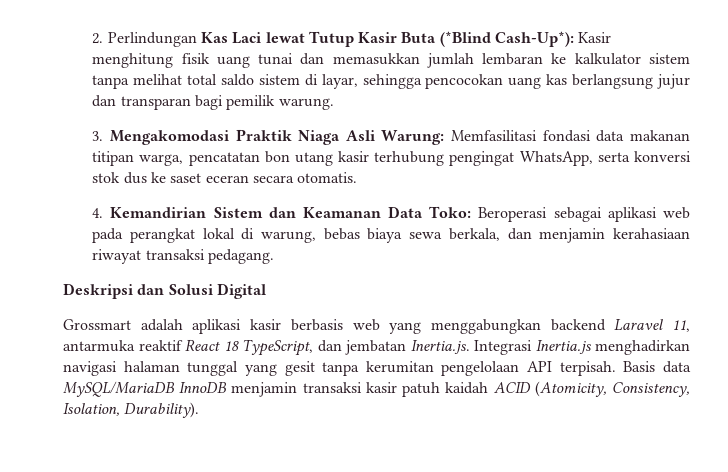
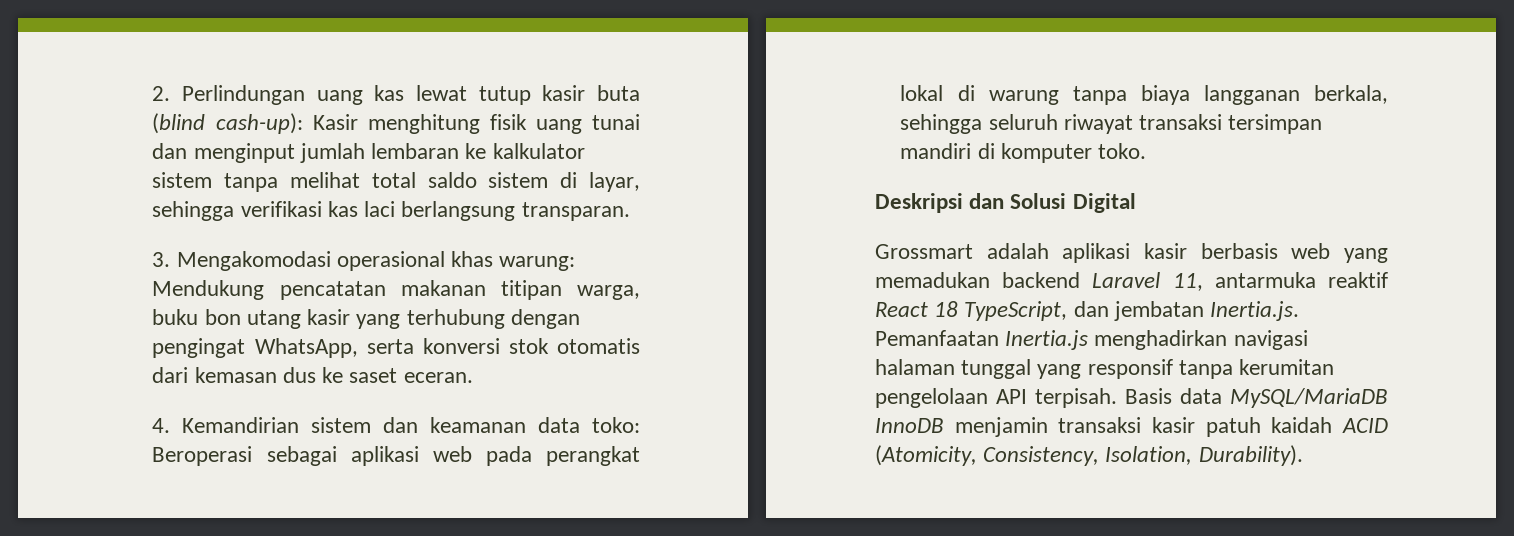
[200,31,575,47] Kas Laci lewat Tutup Kasir Buta (*Blind Cash-Up*): -> [316,85,640,105] [152,113,303,134] uang kas lewat tutup kasir buta (blind cash-up):
[332,53,420,65] memasukkan -> [193,143,295,163] menginput
[425,74,690,89] [92,95,334,110] [92,129,625,145] pencocokan uang kas berlangsung jujur dan transparan bagi pemilik warung. // 3. Mengakomodasi Praktik Niaga Asli Warung: Memfasilitasi fondasi data -> [240,201,630,221] [152,251,576,271] [152,280,386,300] verifikasi kas laci berlangsung transparan. // 3. Mengakomodasi operasional khas warung: Mendukung pencatatan
[188,152,260,166] pencatatan -> [152,309,199,325] buku
[374,151,445,166] terhubung -> [356,309,580,329] yang terhubung dengan
[123,172,358,184] [92,206,472,218] dus ke saset eceran secara otomatis. // 4. Kemandirian Sistem dan Keamanan Data Toko: -> [557,338,640,354] [152,367,473,383] [152,417,640,433] otomatis dari kemasan dus ke saset eceran. // 4. Kemandirian sistem dan keamanan data toko:
[261,228,690,243] [92,249,274,264] warung, bebas biaya sewa berkala, dan menjamin kerahasiaan riwayat transaksi pedagang. -> [988,85,1388,105] [900,114,1323,134] [900,143,1147,163] warung tanpa biaya langganan berkala, sehingga seluruh riwayat transaksi tersimpan mandiri di komputer toko.
[430,319,541,334] menggabungkan -> [875,272,990,288] memadukan
[474,340,532,355] Integrasi -> [875,330,999,346] Pemanfaatan
[284,361,315,376] gesit -> [1087,359,1173,379] responsif

